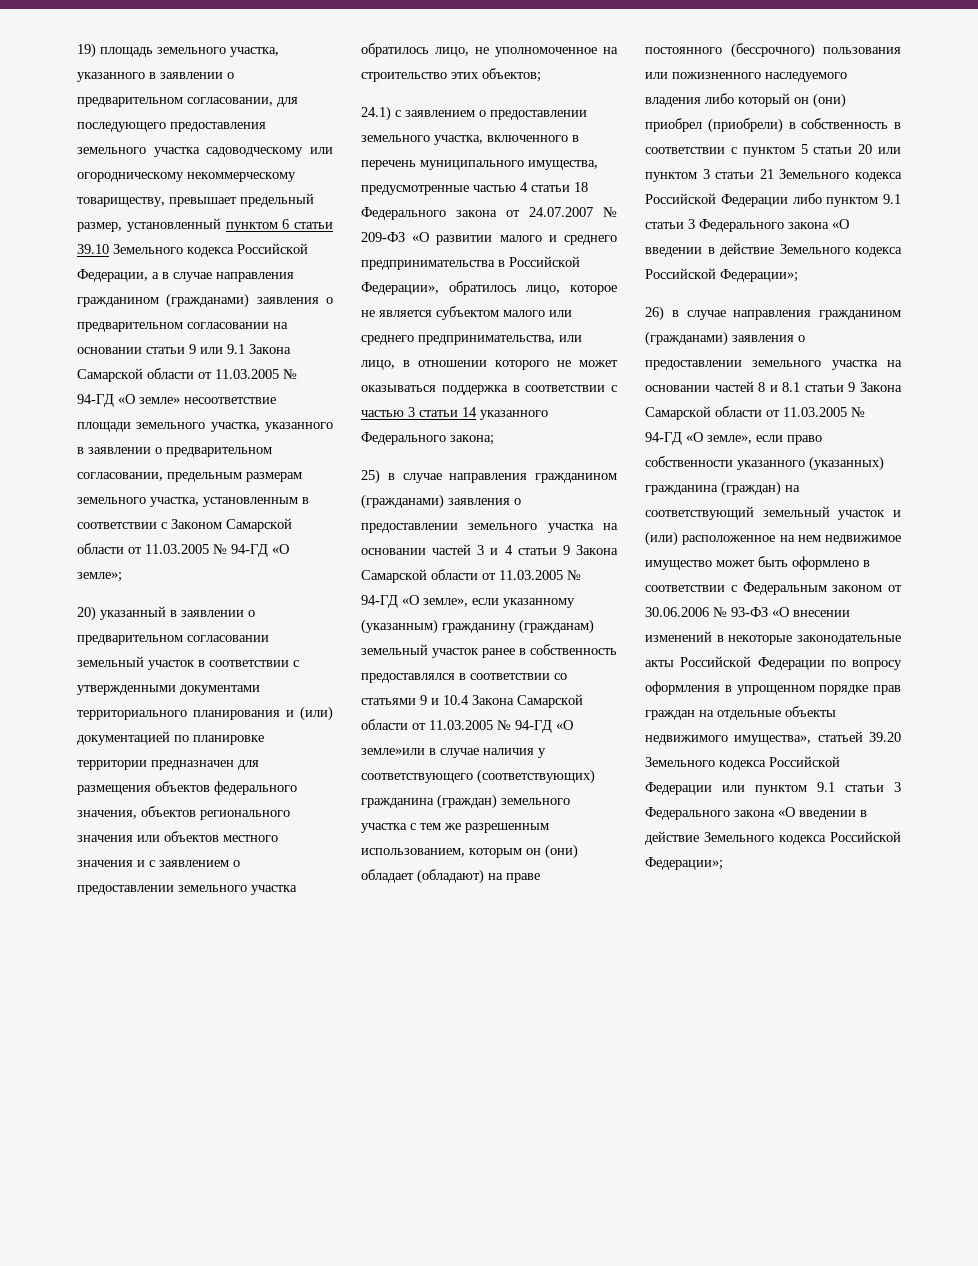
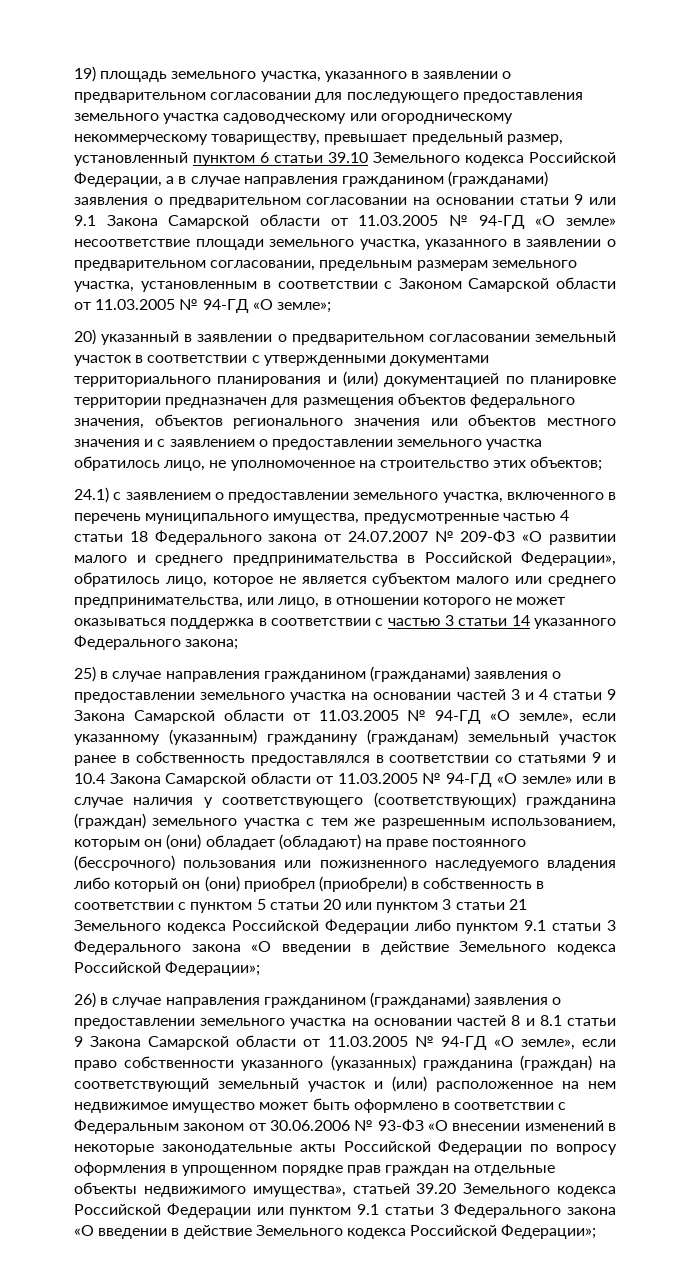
[187,97,273,106] согласовании, -> [210,92,312,100] согласовании
[361,748,425,755] земле»или -> [521,776,604,784] земле» или

